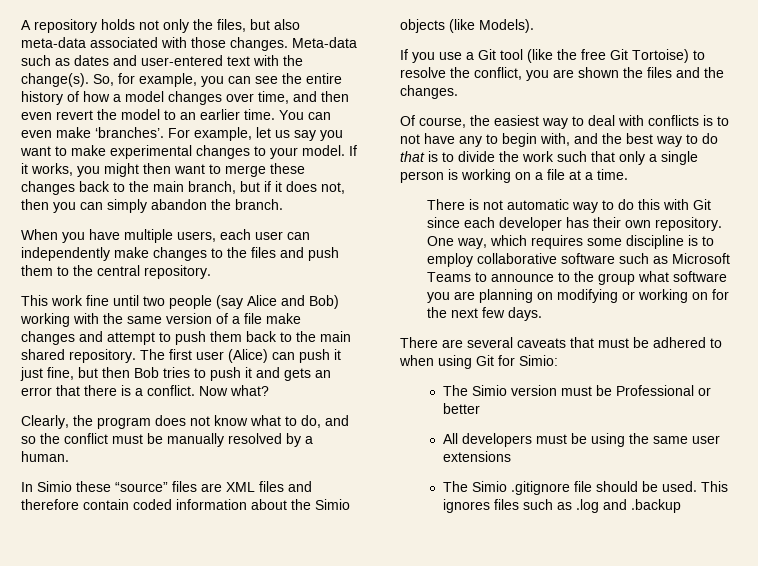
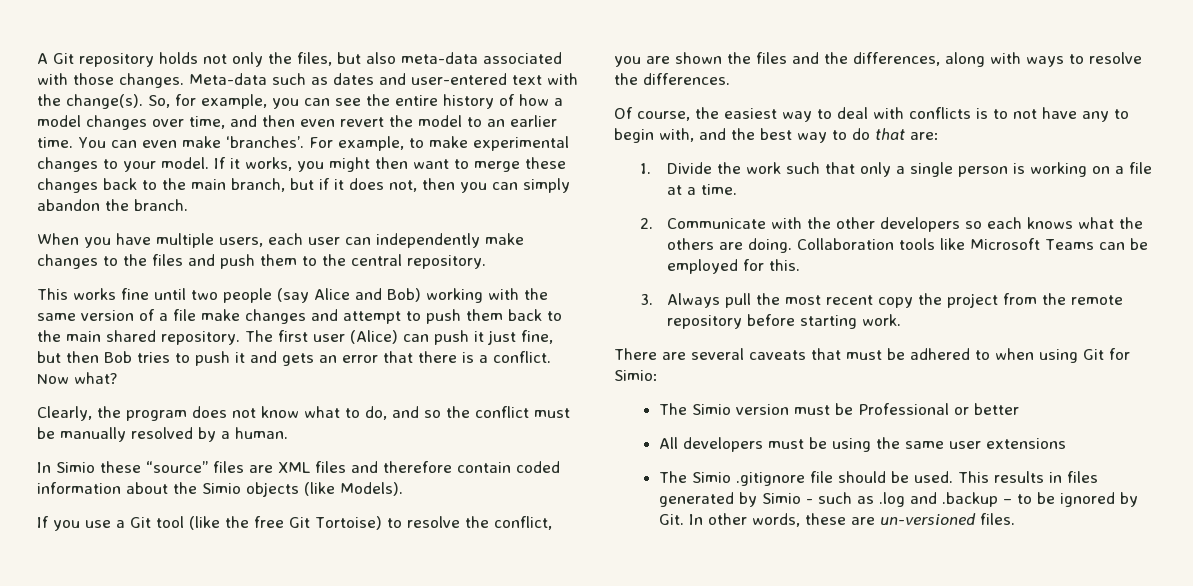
(31, 25) none -> [53,53,74,64] Git
[256,127,343,141] [20,146,51,156] let us say you want -> (404, 143) none
[51,295,83,306] work -> [73,288,116,300] works
[400,85,458,99] changes. -> [853,52,1142,67] [614,73,730,85] differences, along with ways to resolve the differences.
[428,151,495,162] is to divide -> [910,132,939,140] [640,162,712,174] are: // 1. Divide
[427,199,712,213] [427,217,723,231] [427,235,715,249] [427,253,731,267] [427,271,728,285] [427,289,730,303] [427,307,543,321] There is not automatic way to do this with Git since each developer has their own repository. One way, which requires some discipline is to employ collaborative software such as Microsoft Teams to announce to the group what software you are planning on modifying or working on for the next few days. -> [640,217,1143,232] [666,238,1148,253] [666,259,800,274] [640,293,1123,308] [666,314,901,329] 2. Communicate with the other developers so each knows what the others are doing. Collaboration tools like Microsoft Teams can be employed for this. // 3. Always pull the most recent copy the project from the remote repository before starting work.
[442,499,519,513] ignores files -> [994,471,1099,483] [659,492,814,507] results in files generated by Simio -
(681, 506) none -> [1003,492,1139,507] [659,513,1016,527] – to be ignored by Git. In other words, these are un-versioned files.

